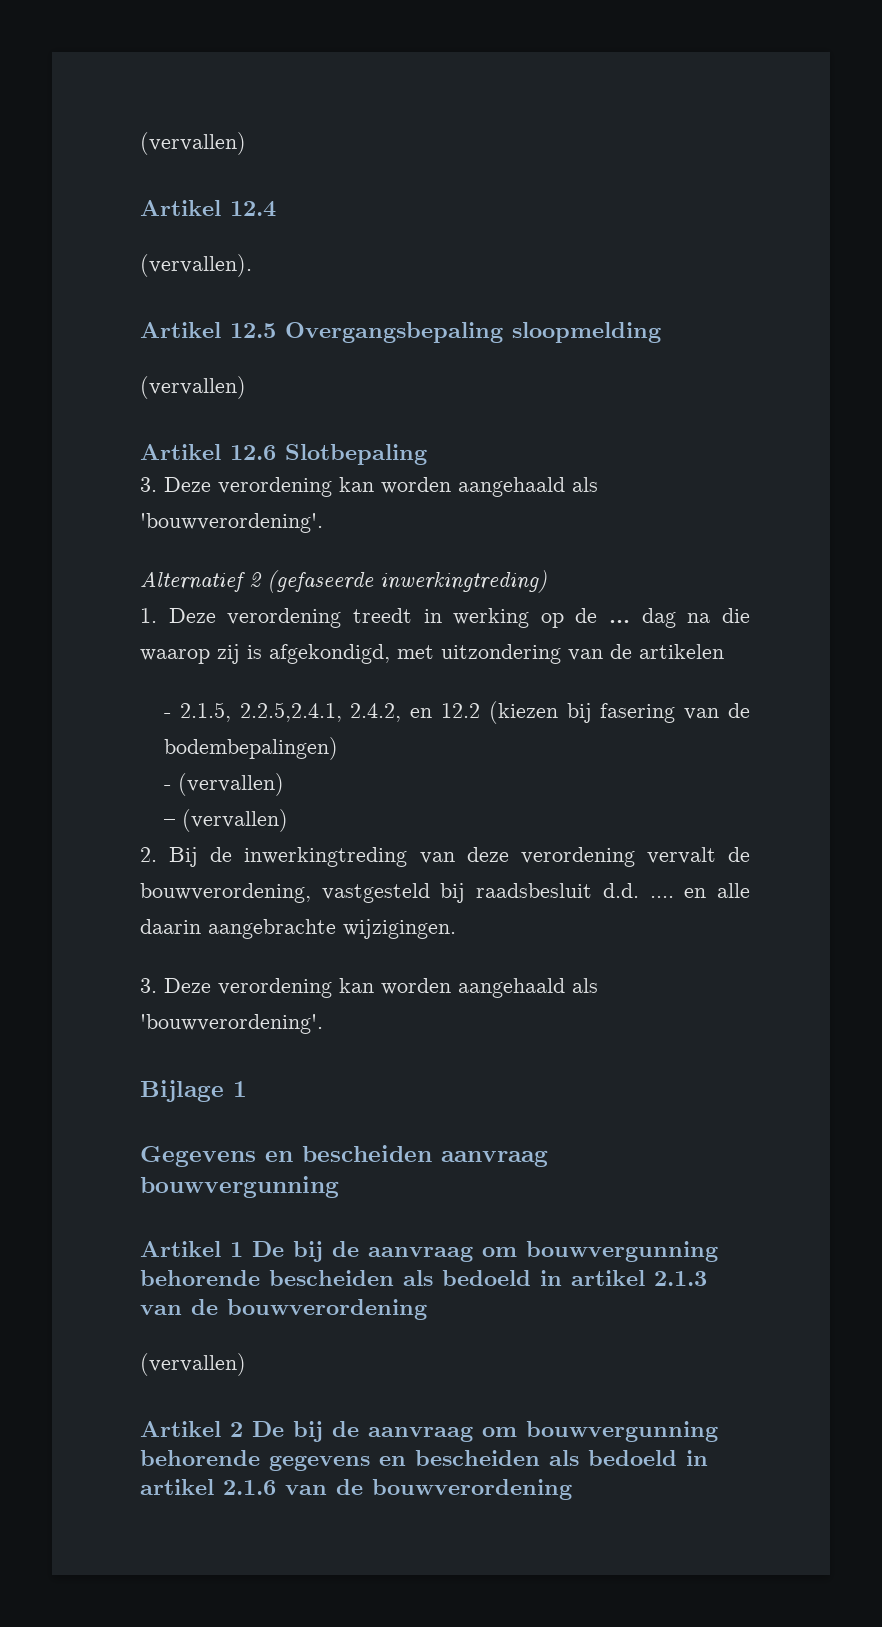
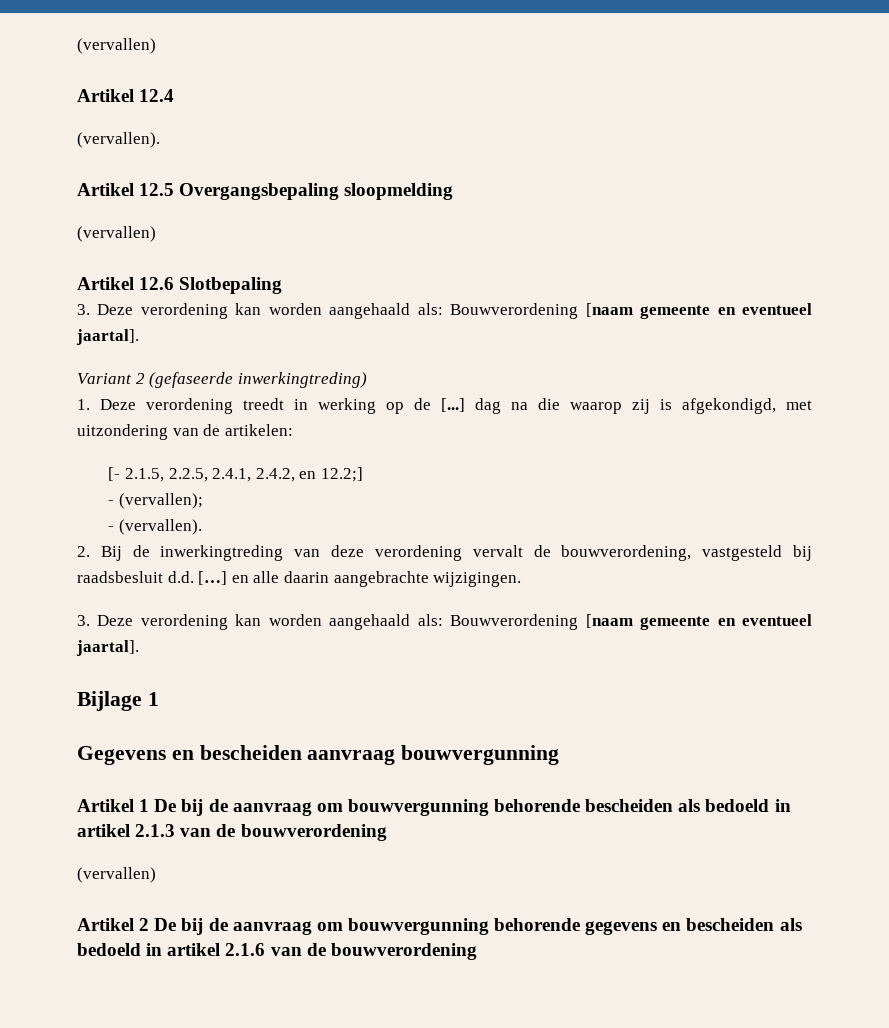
[572,477,598,492] [140,513,323,533] [140,571,245,592] als 'bouwverordening'. // Alternatief -> [417,303,812,319] [76,329,139,345] [77,373,132,384] als: Bouwverordening [naam gemeente en eventueel jaartal]. // Variant
[609,620,631,623] ... -> [441,398,465,412] [...]
[639,644,724,659] [164,701,750,724] [164,737,339,760] [164,773,285,796] [164,809,289,832] artikelen // - 2.1.5, 2.2.5,2.4.1, 2.4.2, en 12.2 (kiezen bij fasering van de bodembepalingen) // - (vervallen) // – (vervallen) -> [224,424,293,436] [108,467,363,482] [108,493,203,509] [108,519,202,535] artikelen: // [- 2.1.5, 2.2.5, 2.4.1, 2.4.2, en 12.2;] // - (vervallen); // - (vervallen).
[649,896,674,898] .... -> [198,571,228,585] […]
[572,978,598,993] [140,1014,323,1034] als 'bouwverordening'. -> [417,614,812,630] [76,640,139,656] als: Bouwverordening [naam gemeente en eventueel jaartal].

